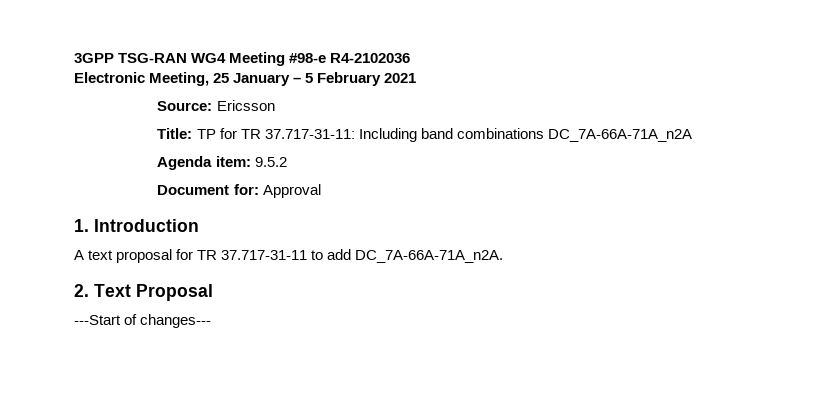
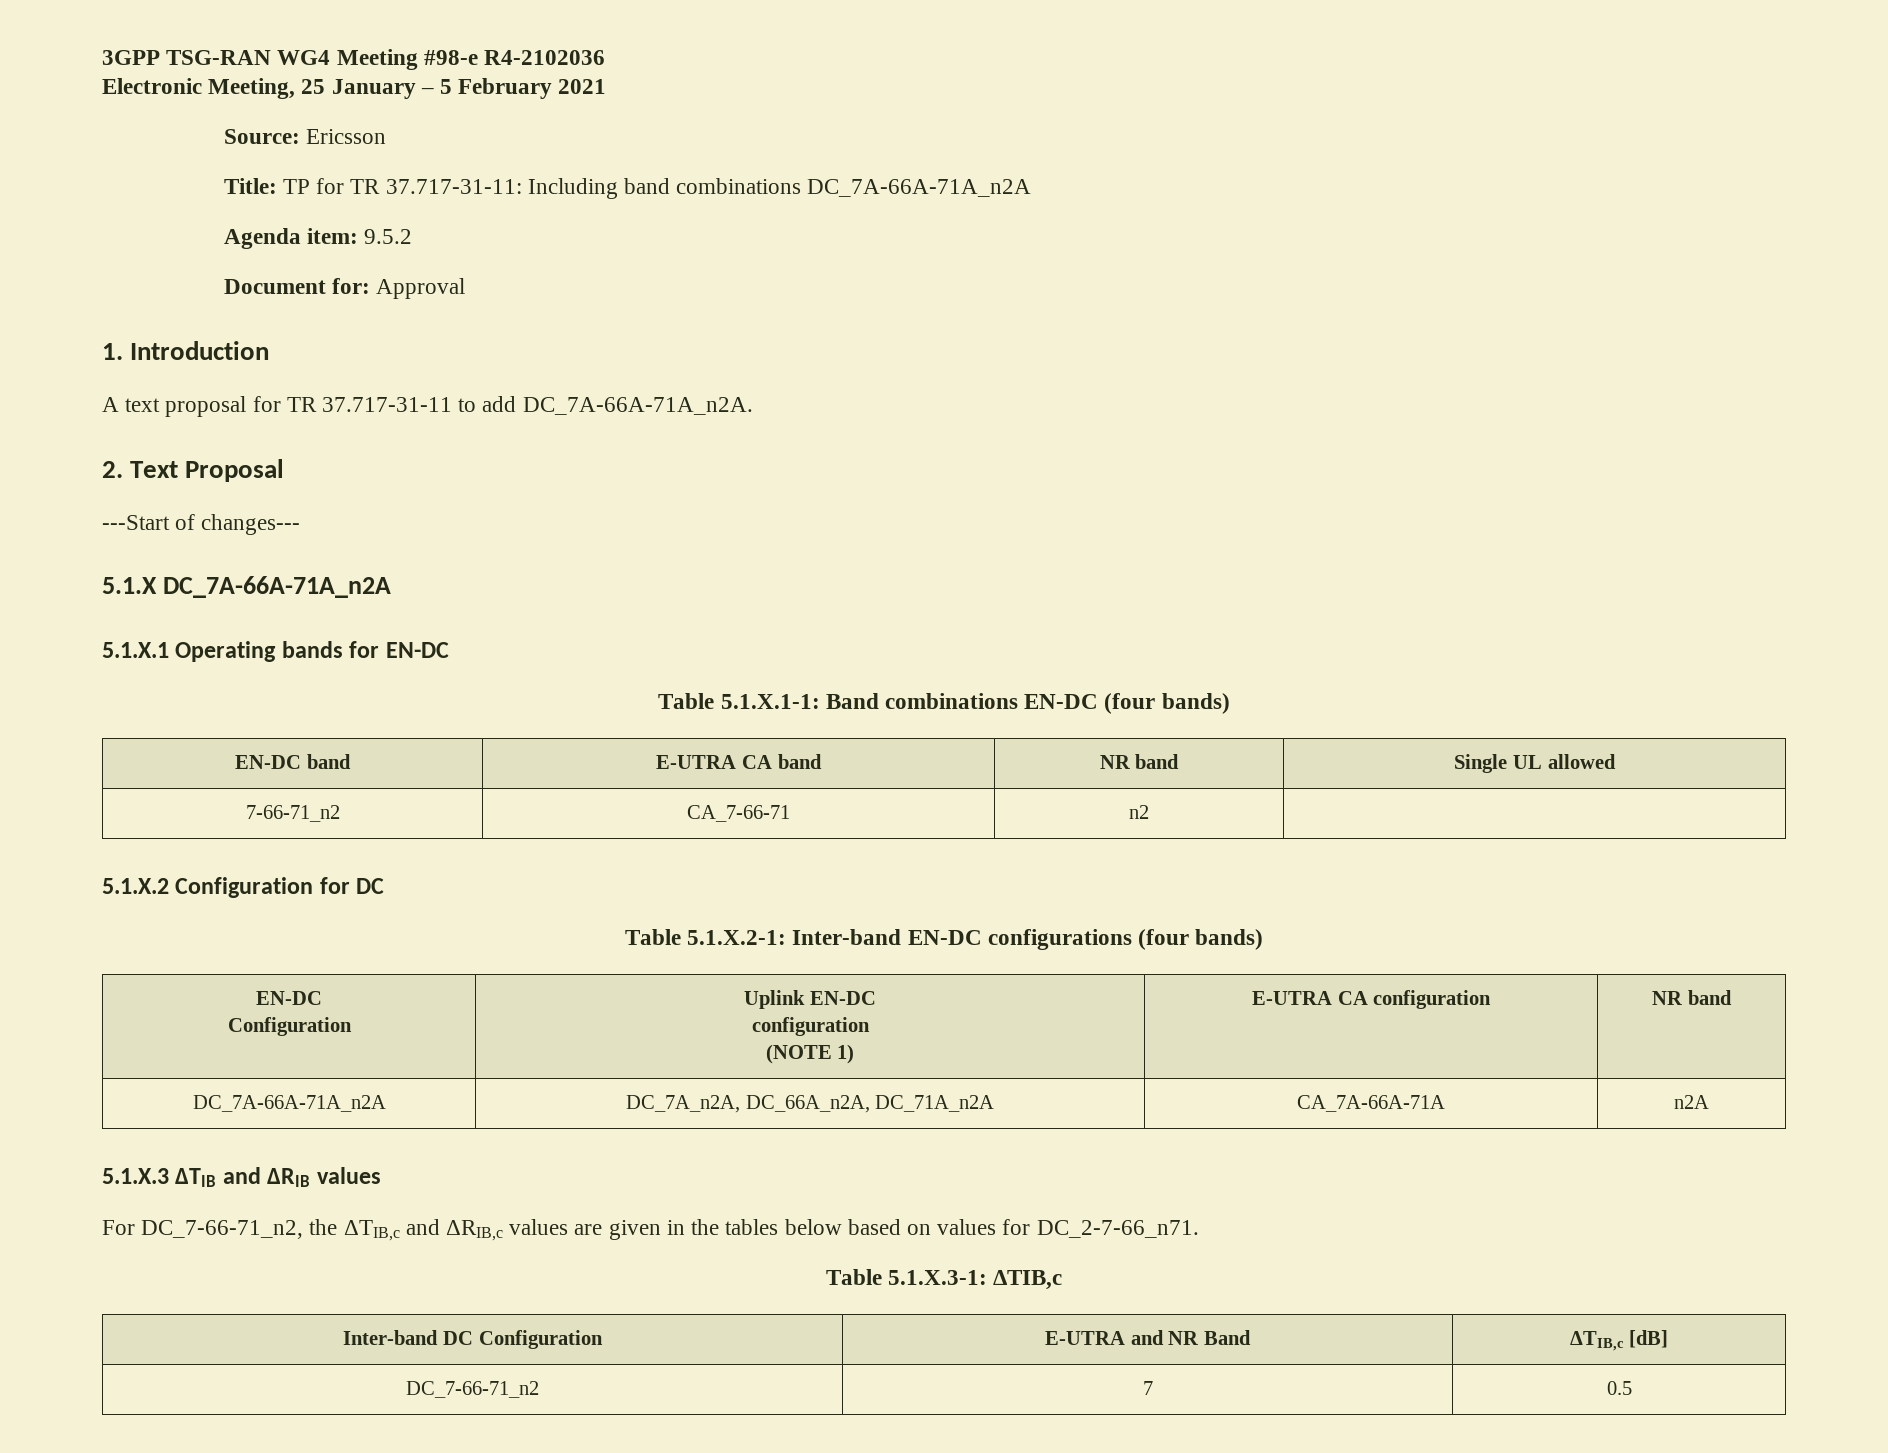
(212, 321) none -> [102,576,391,598] [102,641,449,662] [658,693,1230,714] [235,754,351,769] [656,754,822,769] [1099,754,1180,769] [1454,754,1616,773] [245,805,340,822] [687,805,790,822] [1129,805,1149,819] [102,877,385,898] [624,929,1264,950] [256,991,322,1005] [227,1017,352,1036] [744,990,876,1009] [751,1017,870,1036] [765,1044,855,1064] [1251,990,1492,1009] [1652,990,1732,1005] [192,1095,386,1112] [625,1095,995,1113] [1297,1095,1445,1112] [1674,1095,1709,1109] [102,1167,381,1187] [102,1219,1199,1241] [825,1269,1063,1290] [343,1330,603,1349] [1045,1330,1251,1345] [1570,1330,1668,1351] [406,1381,539,1398] [1142,1381,1153,1395] [1606,1381,1632,1395] // 5.1.X DC_7A-66A-71A_n2A // 5.1.X.1 Operating bands for EN-DC // Table 5.1.X.1-1: Band combinations EN-DC (four bands) // EN-DC band | E-UTRA CA band | NR band | Single UL allowed // 7-66-71_n2 | CA_7-66-71 | n2 | // 5.1.X.2 Configuration for DC // Table 5.1.X.2-1: Inter-band EN-DC configurations (four bands) // EN-DC // Configuration | Uplink EN-DC // configuration // (NOTE 1) | E-UTRA CA configuration | NR band // DC_7A-66A-71A_n2A | DC_7A_n2A, DC_66A_n2A, DC_71A_n2A | CA_7A-66A-71A | n2A // 5.1.X.3 ∆TIB and ∆RIB values // For DC_7-66-71_n2, the ΔTIB,c and ΔRIB,c values are given in the tables below based on values for DC_2-7-66_n71. // Table 5.1.X.3-1: ΔTIB,c // Inter-band DC Configuration | E-UTRA and NR Band | ΔTIB,c [dB] // DC_7-66-71_n2 | 7 | 0.5

